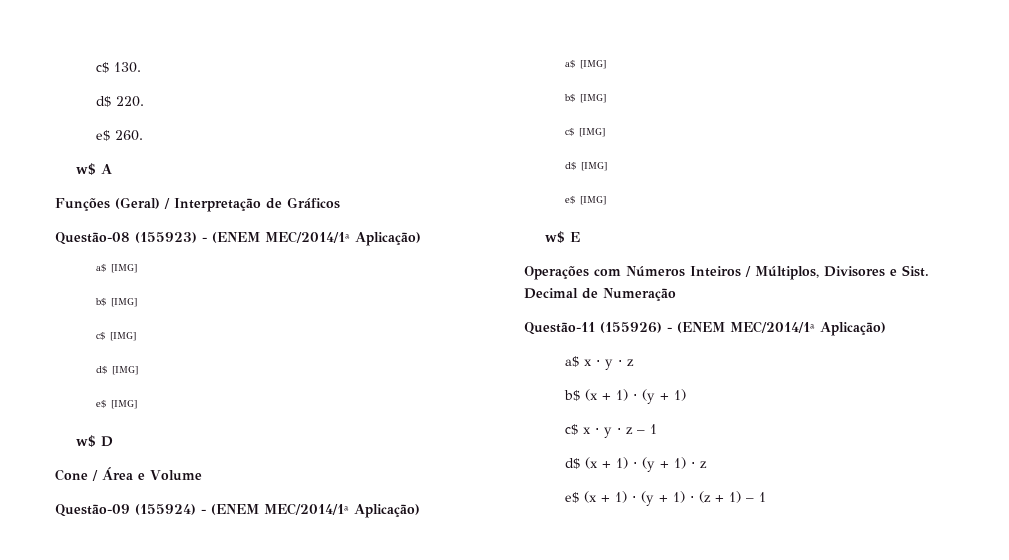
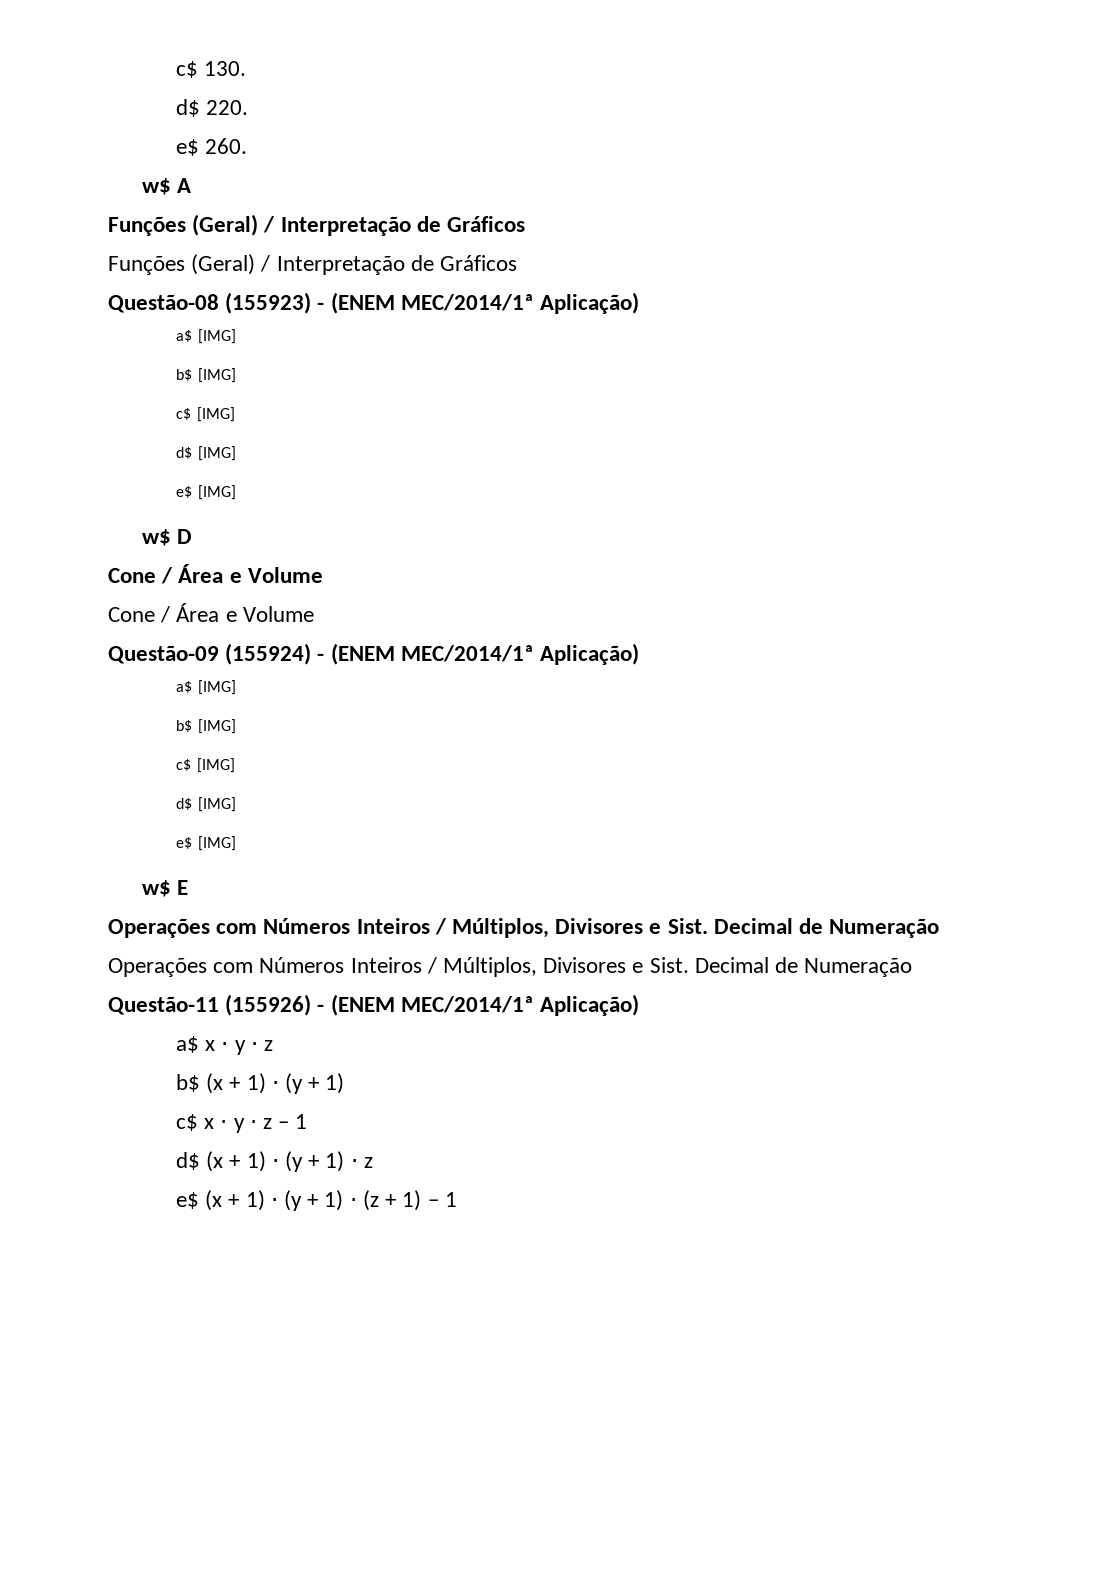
(340, 203) none -> [108,254,518,275] // Funções (Geral) / Interpretação de Gráficos
(202, 475) none -> [108,603,314,623] // Cone / Área e Volume
(676, 294) none -> [108,957,913,977] // Operações com Números Inteiros / Múltiplos, Divisores e Sist. Decimal de Numeração

